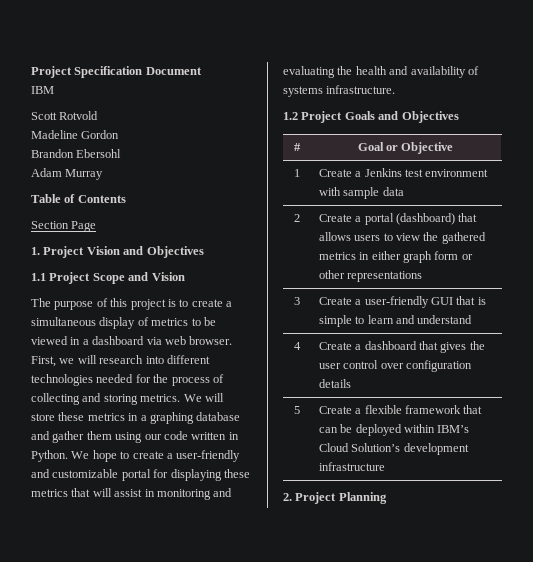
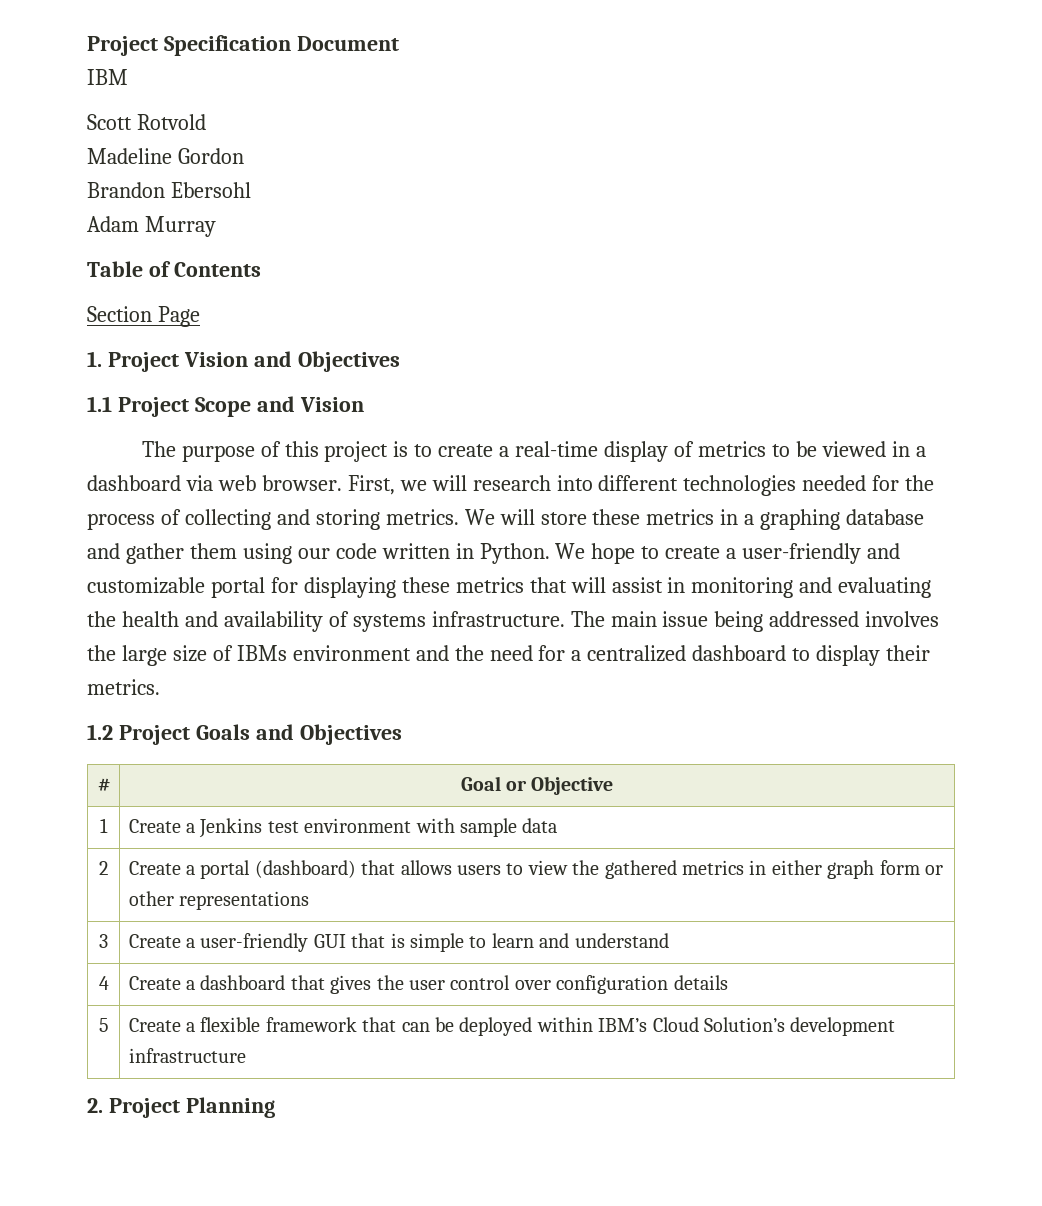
[31,317,96,326] simultaneous -> [515,441,599,457] real-time
(396, 89) none -> [570,611,940,632] [87,645,931,666] [87,679,160,695] The main issue being addressed involves the large size of IBMs environment and the need for a centralized dashboard to display their metrics.

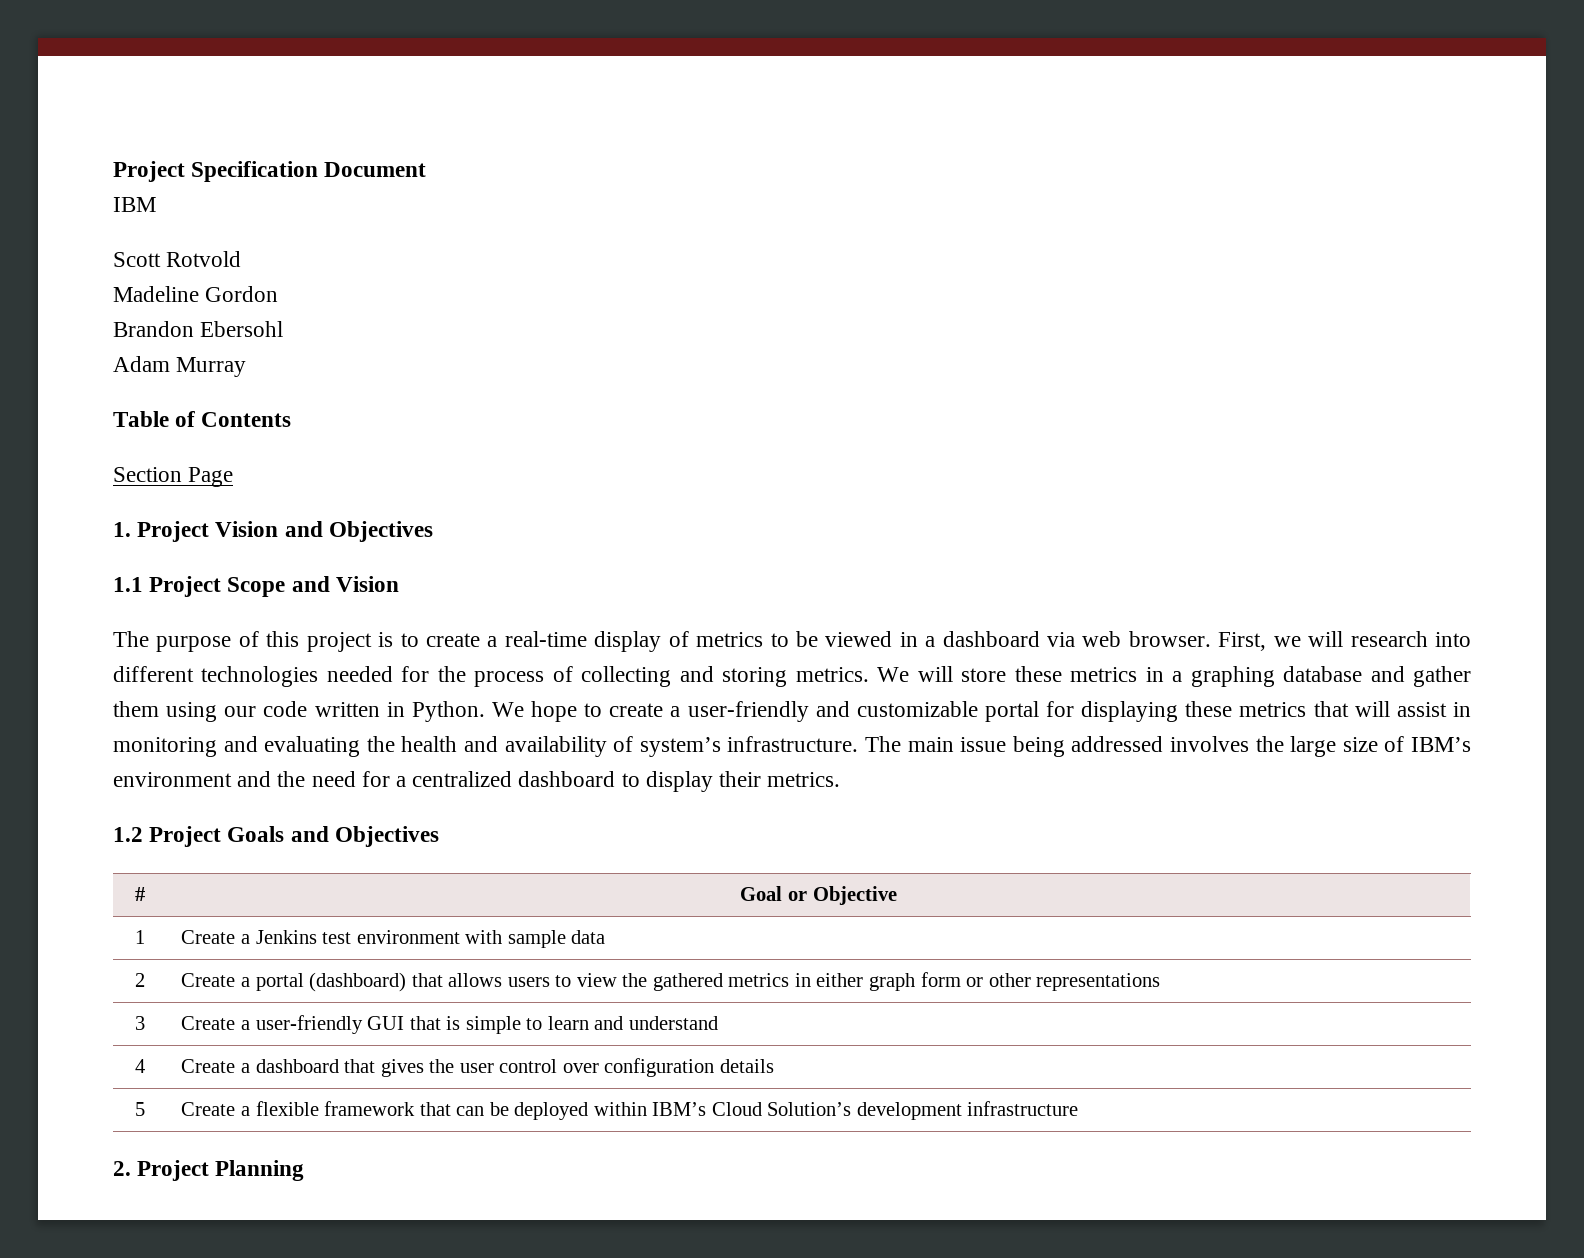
[352,614,426,632] systems -> [639,737,721,757] system’s
[236,645,287,661] IBMs -> [1410,737,1471,752] IBM’s

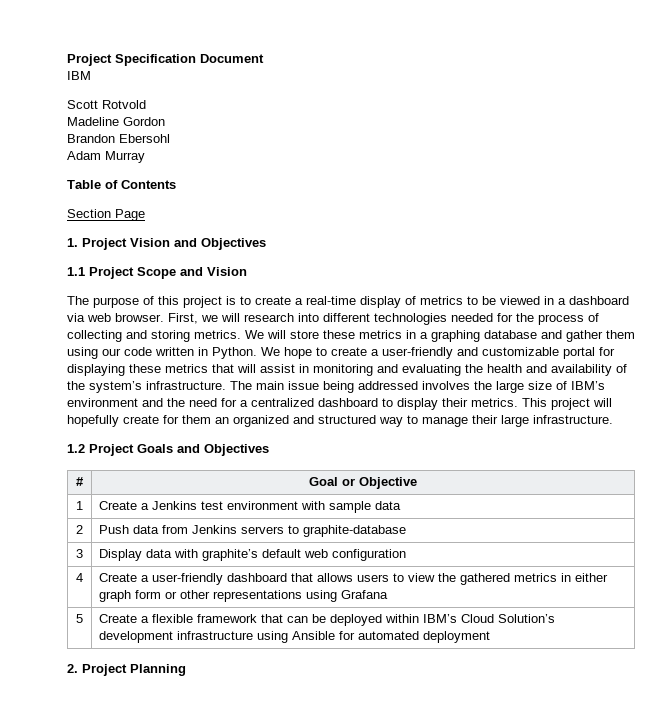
(634, 744) none -> [67,381,85,390] the
(841, 779) none -> [522,398,612,410] [67,415,613,427] This project will hopefully create for them an organized and structured way to manage their large infrastructure.
[181,972,407,992] | Create a portal (dashboard) -> [99,525,407,537] [76,549,83,558] [99,549,407,561] [76,573,83,582] [99,573,288,585] | Push data from Jenkins servers to graphite-database // 3 | Display data with graphite’s default web configuration // 4 | Create a user-friendly dashboard
[135,1016,145,1030] [181,1015,718,1034] [135,1059,145,1073] [181,1058,774,1077] // 3 | Create a user-friendly GUI that is simple to learn and understand // 4 | Create a dashboard that gives the user control over configuration details -> [306,590,389,602] using Grafana
(1079, 1108) none -> [257,631,491,643] using Ansible for automated deployment

